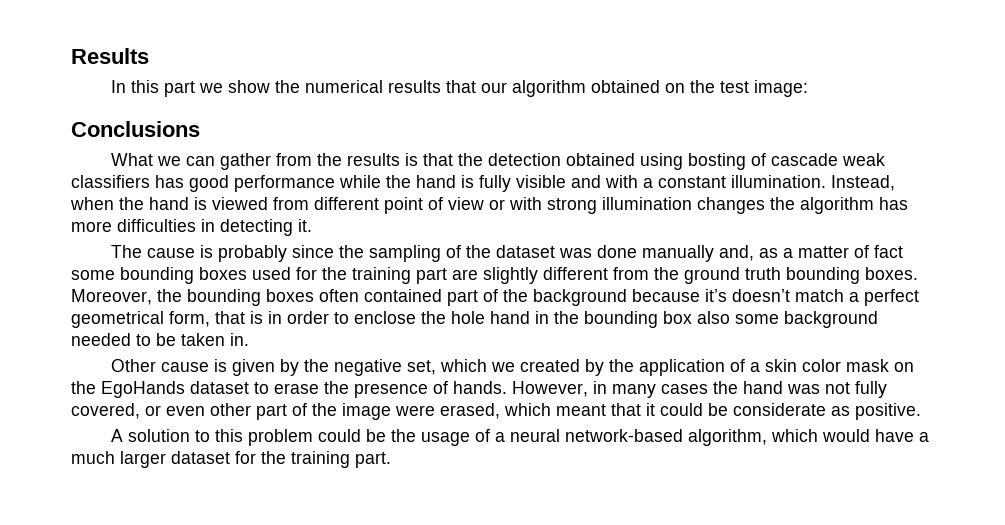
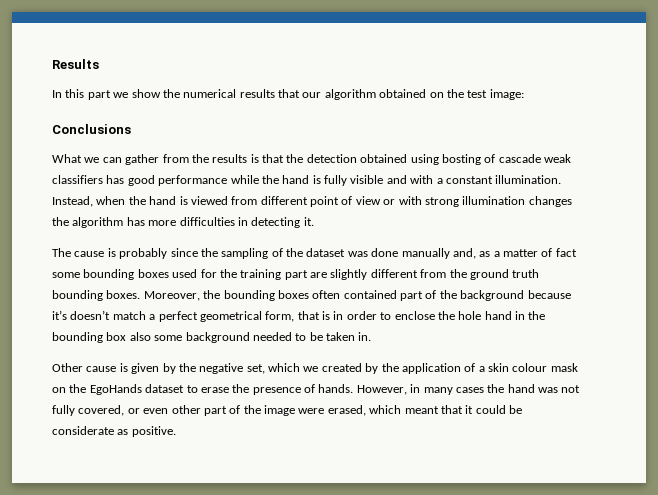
[802,359,842,372] color -> [512,363,548,372] colour
[111,429,930,446] [71,451,391,468] // A solution to this problem could be the usage of a neural network-based algorithm, which would have a much larger dataset for the training part. -> (176, 431) none

